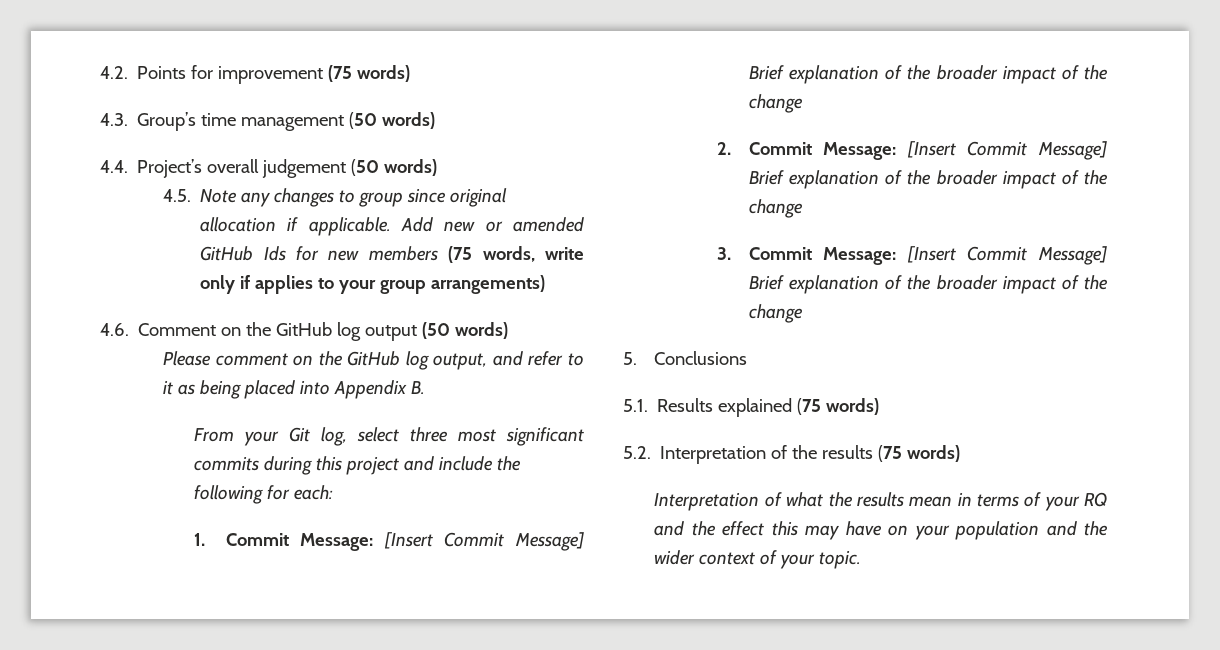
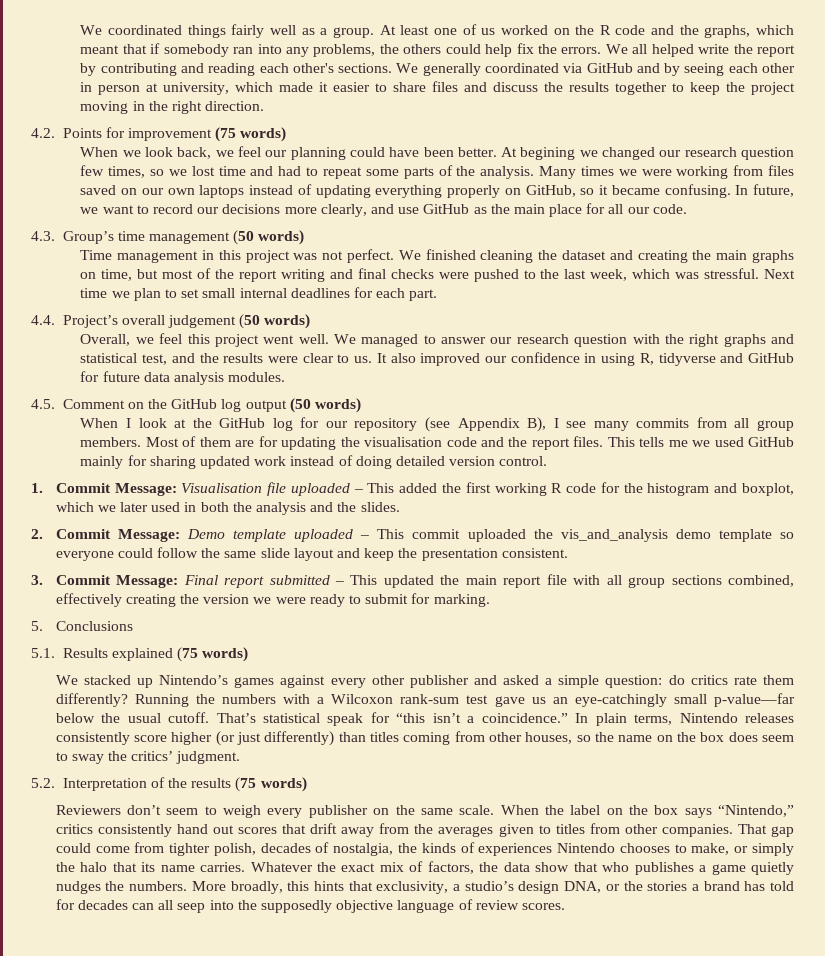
(100, 72) none -> [80,24,794,38] [80,43,795,57] [80,63,796,76] [80,81,796,95] [80,101,265,114] We coordinated things fairly well as a group. At least one of us worked on the R code and the graphs, which meant that if somebody ran into any problems, the others could help fix the errors. We all helped write the report by contributing and reading each other's sections. We generally coordinated via GitHub and by seeing each other in person at university, which made it easier to share files and discuss the results together to keep the project moving in the right direction. //
(411, 73) none -> [80,146,794,160] [80,165,795,179] [80,184,795,198] [80,203,687,217] // When we look back, we feel our planning could have been better. At begining we changed our research question few times, so we lost time and had to repeat some parts of the analysis. Many times we were working from files saved on our own laptops instead of updating everything properly on GitHub, so it became confusing. In future, we want to record our decisions more clearly, and use GitHub as the main place for all our code.
(436, 120) none -> [80,249,794,263] [80,268,795,282] [80,287,438,301] // Time management in this project was not perfect. We finished cleaning the dataset and creating the main graphs on time, but most of the report writing and final checks were pushed to the last week, which was stressful. Next time we plan to set small internal deadlines for each part.
[162,188,508,207] [200,217,584,236] [200,246,585,263] [200,275,546,294] [100,323,129,336] 4.5. Note any changes to group since original allocation if applicable. Add new or amended GitHub Ids for new members (75 words, write only if applies to your group arrangements) // 4.6. -> [80,333,794,347] [80,352,795,366] [80,371,286,385] [31,399,55,409] Overall, we feel this project went well. We managed to answer our research question with the right graphs and statistical test, and the results were clear to us. It also improved our confidence in using R, tidyverse and GitHub for future data analysis modules. // 4.5.
[162,351,584,370] [162,380,425,399] [194,427,584,446] [194,456,522,475] [194,485,334,504] [194,532,584,551] [748,65,1108,84] [748,94,803,113] [717,141,1107,160] [748,170,1108,189] [748,199,803,218] [717,246,1107,265] [748,275,1108,294] [748,304,803,323] Please comment on the GitHub log output, and refer to it as being placed into Appendix B. // From your Git log, select three most significant commits during this project and include the following for each: // 1. Commit Message: [Insert Commit Message] Brief explanation of the broader impact of the change // 2. Commit Message: [Insert Commit Message] Brief explanation of the broader impact of the change // 3. Commit Message: [Insert Commit Message] Brief explanation of the broader impact of the change -> [80,417,795,432] [80,436,794,450] [80,455,548,469] [31,482,794,496] [55,502,400,515] [31,529,794,542] [55,547,568,561] [31,574,794,588] [55,593,490,607] When I look at the GitHub log for our repository (see Appendix B), I see many commits from all group members. Most of them are for updating the visualisation code and the report files. This tells me we used GitHub mainly for sharing updated work instead of doing detailed version control. // 1. Commit Message: Visualisation file uploaded – This added the first working R code for the histogram and boxplot, which we later used in both the analysis and the slides. // 2. Commit Message: Demo template uploaded – This commit uploaded the vis_and_analysis demo template so everyone could follow the same slide layout and keep the presentation consistent. // 3. Commit Message: Final report submitted – This updated the main report file with all group sections combined, effectively creating the version we were ready to submit for marking.
(880, 406) none -> [55,675,794,688] [55,693,796,707] [55,712,794,726] [55,731,794,746] [55,751,241,764] // We stacked up Nintendo’s games against every other publisher and asked a simple question: do critics rate them differently? Running the numbers with a Wilcoxon rank-sum test gave us an eye-catchingly small p-value—far below the usual cutoff. That’s statistical speak for “this isn’t a coincidence.” In plain terms, Nintendo releases consistently score higher (or just differently) than titles coming from other houses, so the name on the box does seem to sway the critics’ judgment.
[654,492,1107,511] [654,521,1108,540] [654,550,862,569] Interpretation of what the results mean in terms of your RQ and the effect this may have on your population and the wider context of your topic. -> [55,805,795,818] [55,823,794,837] [55,842,794,856] [55,861,794,875] [55,881,795,894] [55,899,565,913] Reviewers don’t seem to weigh every publisher on the same scale. When the label on the box says “Nintendo,” critics consistently hand out scores that drift away from the averages given to titles from other companies. That gap could come from tighter polish, decades of nostalgia, the kinds of experiences Nintendo chooses to make, or simply the halo that its name carries. Whatever the exact mix of factors, the data show that who publishes a game quietly nudges the numbers. More broadly, this hints that exclusivity, a studio’s design DNA, or the stories a brand has told for decades can all seep into the supposedly objective language of review scores.

